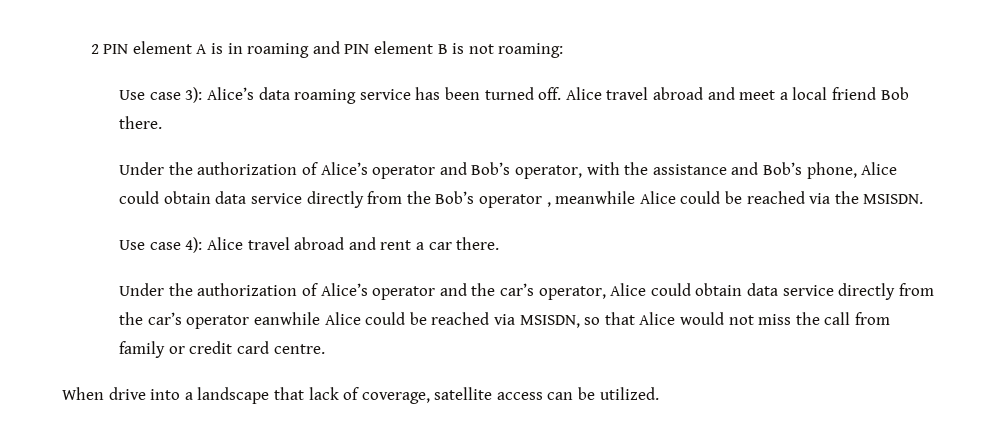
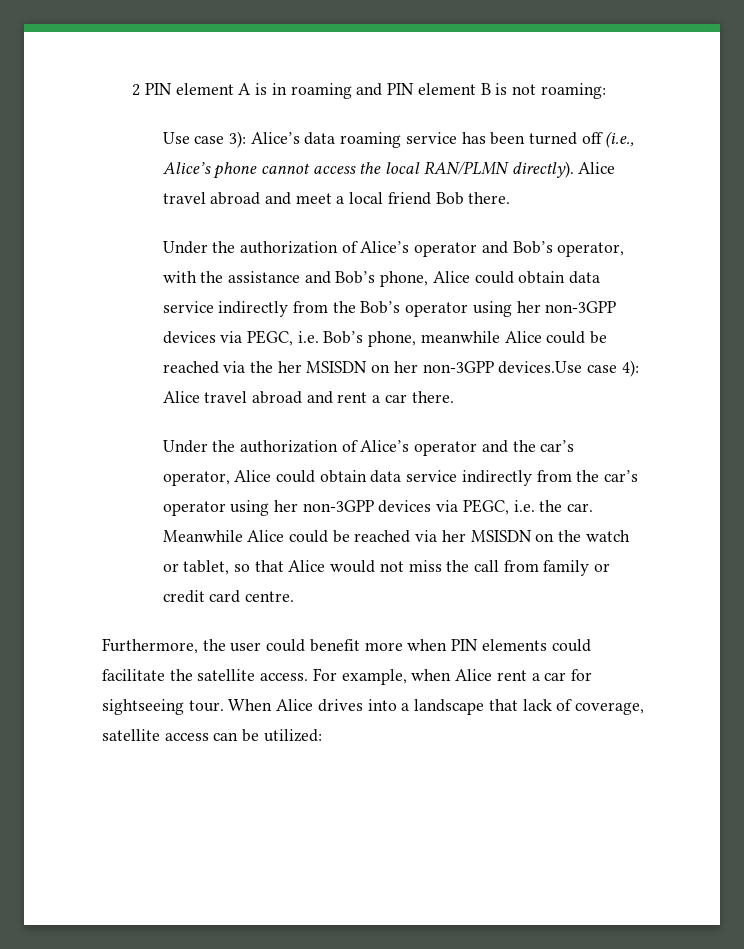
[538,87,562,100] off. -> [581,131,635,148] [162,161,574,179] off (i.e., Alice’s phone cannot access the local RAN/PLMN directly).
[306,191,364,208] directly -> [218,301,289,317] indirectly
[546,202,551,207] , -> [472,301,617,317] [162,330,417,347] using her non-3GPP devices via PEGC, i.e. Bob’s phone,
[863,194,924,204] [119,240,146,250] MSISDN. // Use -> [277,361,583,374] her MSISDN on her non-3GPP devices.Use
[838,283,896,300] directly -> [461,470,532,486] indirectly
[254,312,580,328] eanwhile Alice could be reached via MSISDN, -> [230,499,594,516] [162,530,630,543] [162,560,230,575] using her non-3GPP devices via PEGC, i.e. the car. Meanwhile Alice could be reached via her MSISDN on the watch or tablet,
[62,387,146,400] When drive -> [102,638,591,654] [102,668,592,685] [102,699,363,715] Furthermore, the user could benefit more when PIN elements could facilitate the satellite access. For example, when Alice rent a car for sightseeing tour. When Alice drives
[599,387,659,400] utilized. -> [263,729,322,742] utilized:

